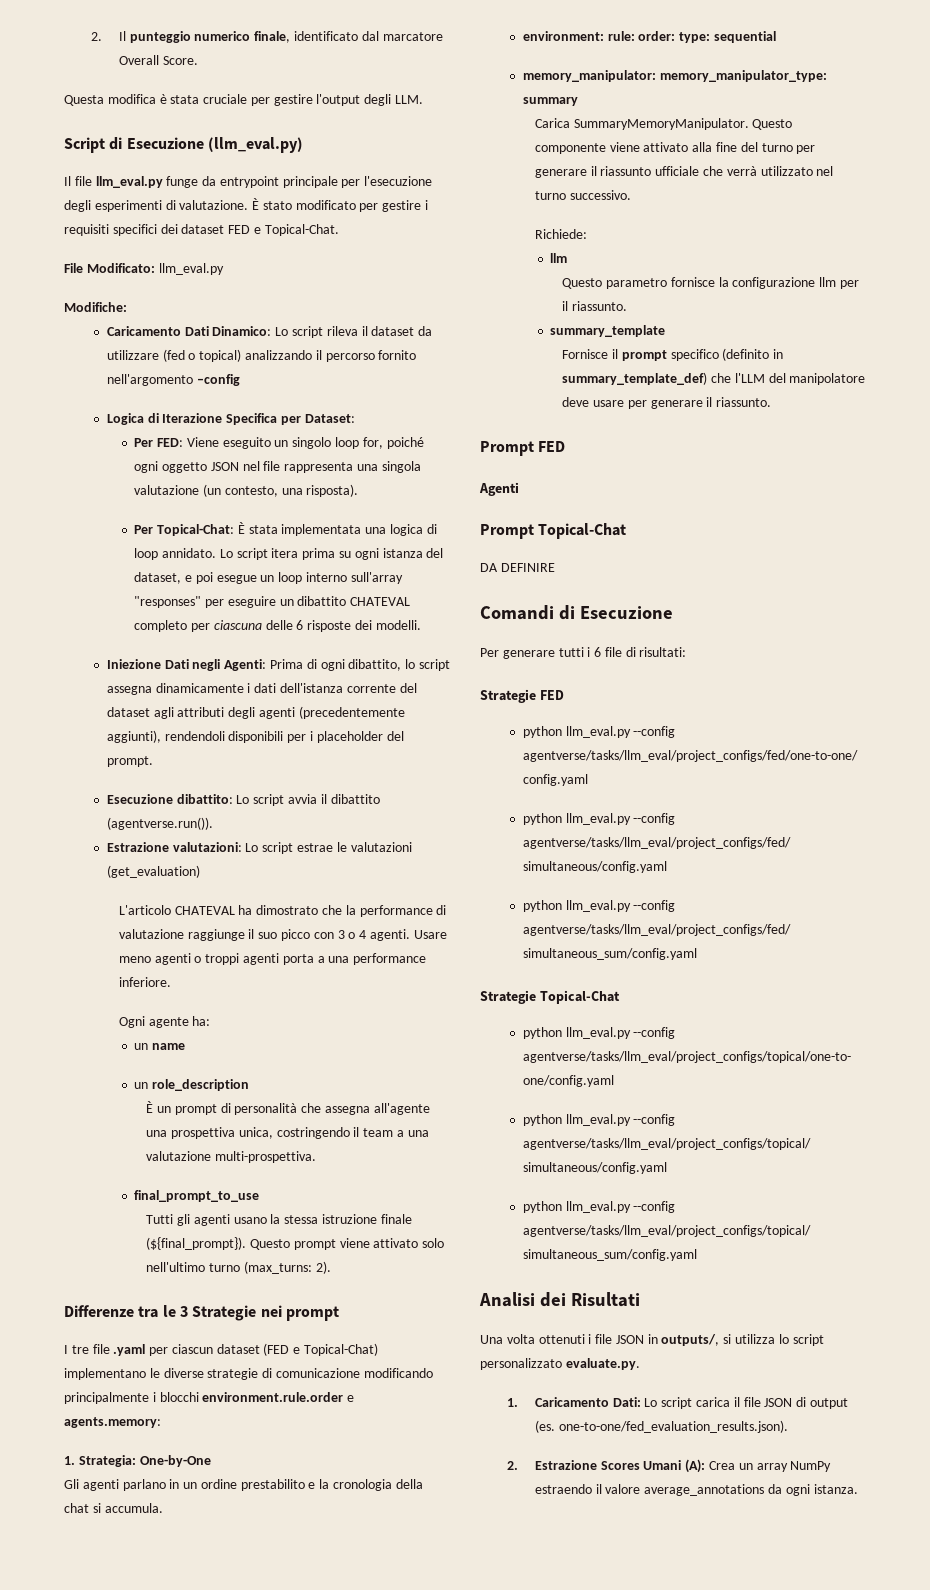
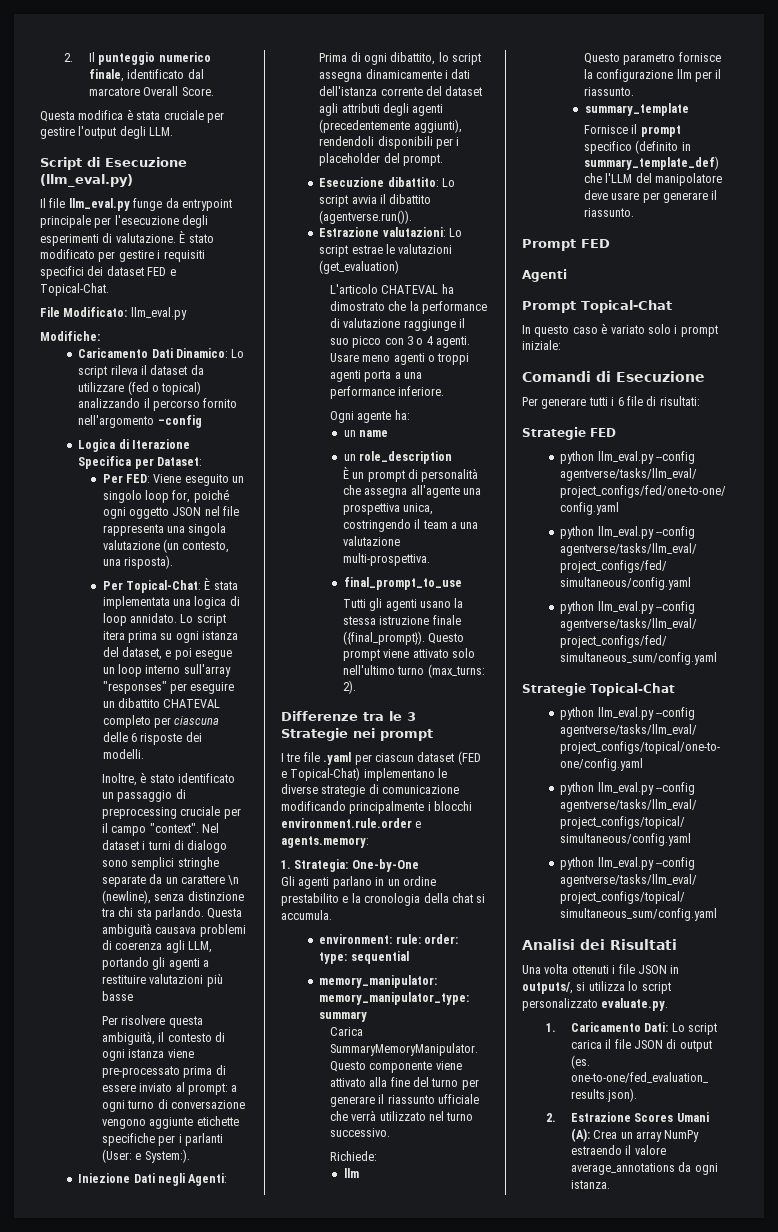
(421, 625) none -> [101,772,235,786] [101,789,186,802] [101,806,241,819] [101,823,219,836] [101,840,228,853] [101,857,219,870] [101,874,240,887] [101,890,244,904] [100,907,243,920] [101,923,246,937] [101,940,212,953] [101,957,209,970] [101,974,223,987] [101,991,133,1001] [101,1015,203,1028] [101,1031,225,1045] [101,1049,194,1061] [101,1065,226,1078] [101,1082,238,1095] [101,1099,245,1112] [101,1116,239,1129] [101,1133,223,1146] [101,1149,190,1163] // Inoltre, è stato identificato un passaggio di preprocessing cruciale per il campo "context". Nel dataset i turni di dialogo sono semplici stringhe separate da un carattere \n (newline), senza distinzione tra chi sta parlando. Questa ambiguità causava problemi di coerenza agli LLM, portando gli agenti a restituire valutazioni più basse // Per risolvere questa ambiguità, il contesto di ogni istanza viene pre-processato prima di essere inviato al prompt: a ogni turno di conversazione vengono aggiunte etichette specifiche per i parlanti (User: e System:).
[146,1237,247,1250] (${final_prompt}). -> [342,631,425,645] ({final_prompt}).
[480,563,555,572] DA DEFINIRE -> [522,323,718,337] [522,340,561,350] In questo caso è variato solo i prompt iniziale:

